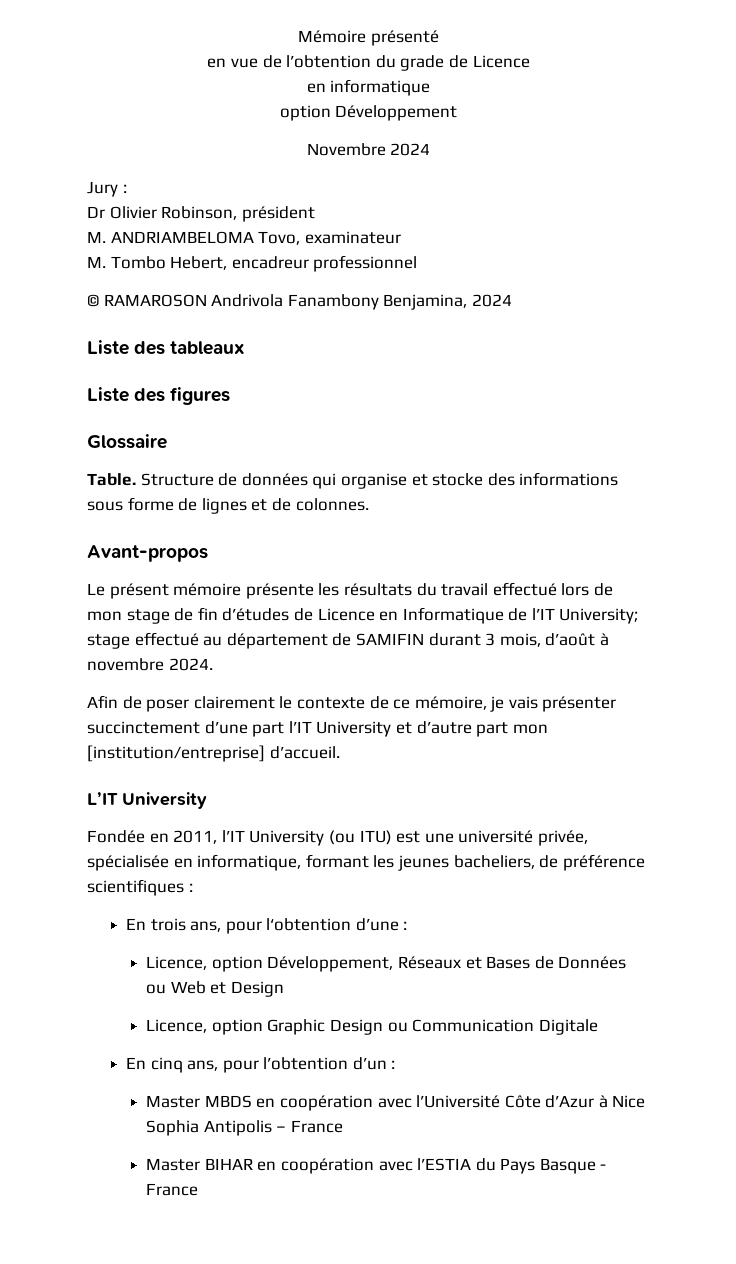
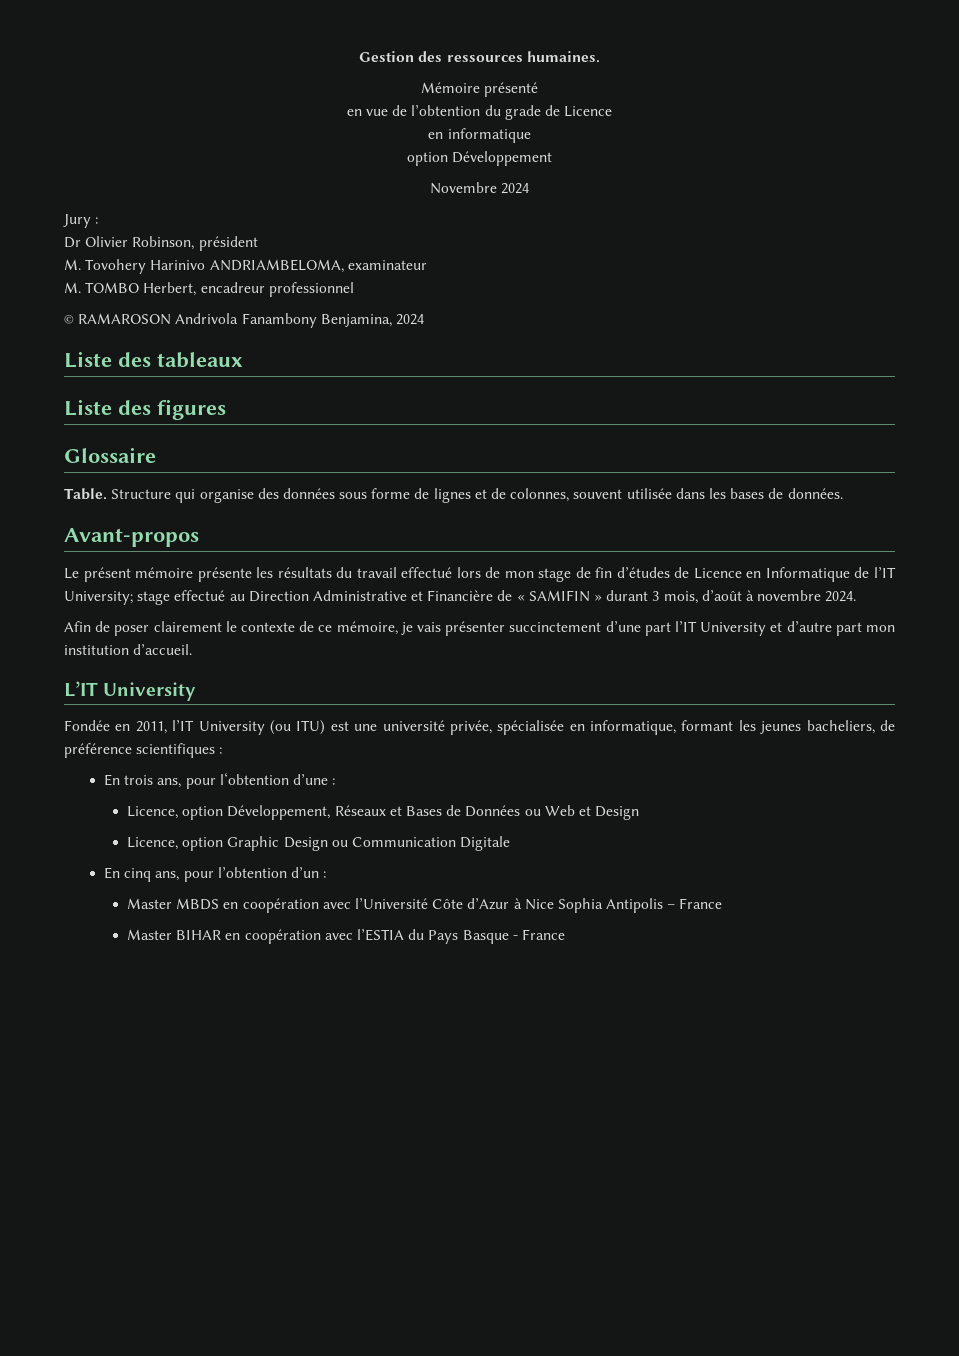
(298, 36) none -> [359,51,600,63] Gestion des ressources humaines. //
[110,231,301,245] ANDRIAMBELOMA Tovo, -> [85,259,344,274] Tovohery Harinivo ANDRIAMBELOMA,
[110,256,228,270] Tombo Hebert, -> [85,282,197,296] TOMBO Herbert,
[218,472,619,489] de données qui organise et stocke des informations -> [175,488,335,503] qui organise des données
[295,498,369,511] colonnes. -> [510,488,843,502] colonnes, souvent utilisée dans les bases de données.
[226,633,424,649] département de SAMIFIN -> [248,590,603,602] Direction Administrative et Financière de « SAMIFIN »
[87,745,265,762] [institution/entreprise] -> [64,645,129,655] institution

